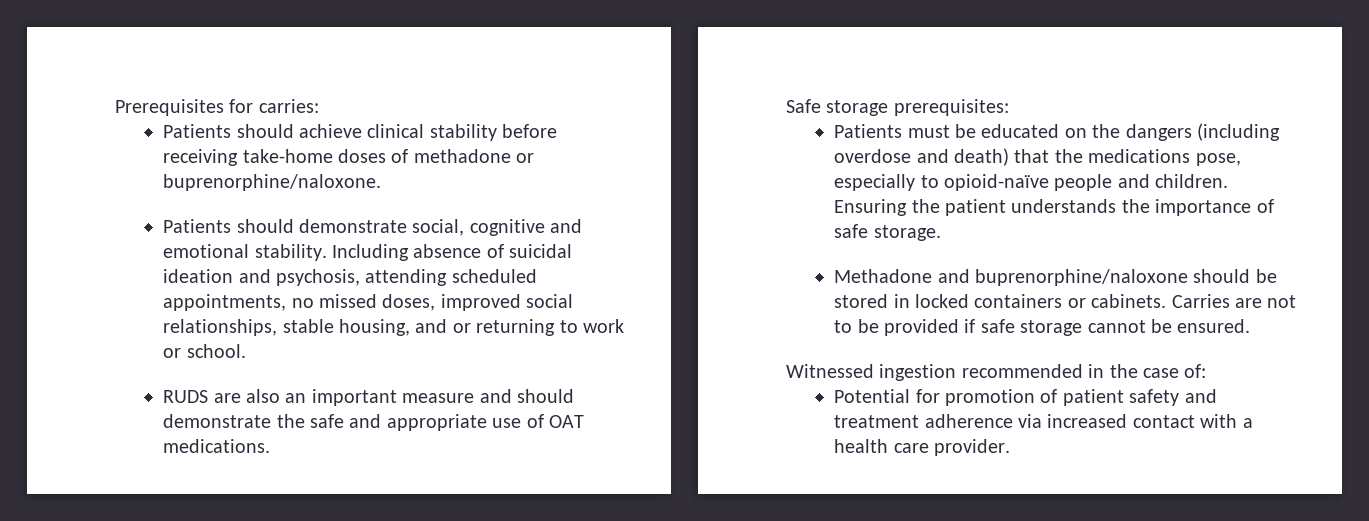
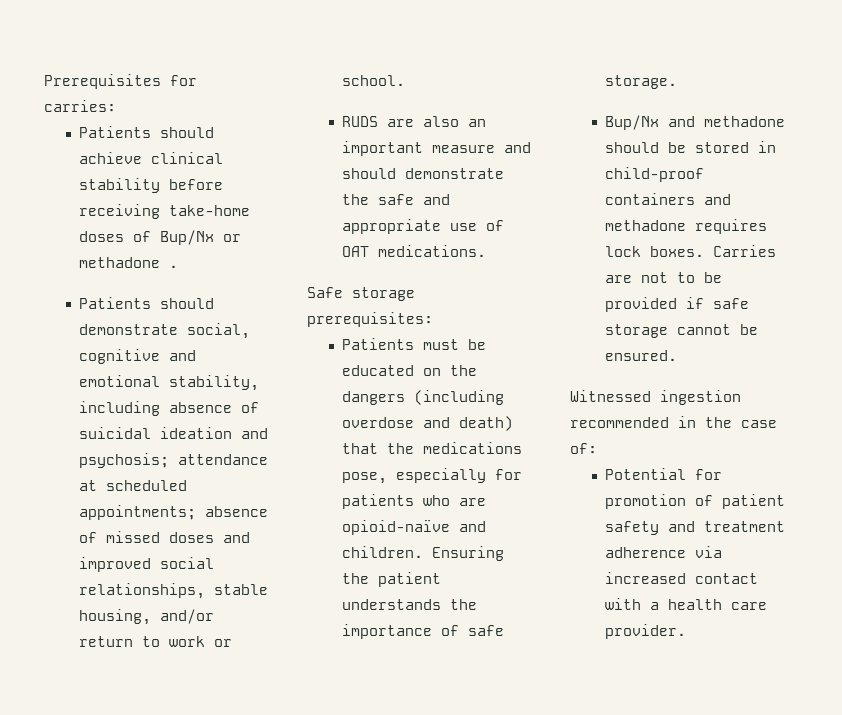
[413,149,535,163] [163,174,382,191] methadone or buprenorphine/naloxone. -> [160,230,242,245] [79,257,179,268] Bup/Nx or methadone .
[254,244,409,261] stability. Including -> [169,375,260,391] [79,401,161,416] stability, including
[275,269,537,286] [163,294,436,311] psychosis, attending scheduled appointments, no missed doses, -> [79,453,269,468] [79,480,188,491] [79,505,269,520] [79,531,251,543] psychosis; attendance at scheduled appointments; absence of missed doses and
[415,319,556,336] and or returning -> [160,609,215,624] [79,636,134,647] and/or return
[920,174,1113,191] to opioid-naïve people -> [495,469,523,480] [342,494,487,509] [342,520,451,535] for patients who are opioid-naïve
[834,269,1188,286] Methadone and buprenorphine/naloxone -> [605,115,786,130] Bup/Nx and methadone
[914,294,1167,308] locked containers or cabinets. -> [605,167,705,182] [605,193,732,205] [605,219,768,234] [605,246,705,257] child-proof containers and methadone requires lock boxes.

